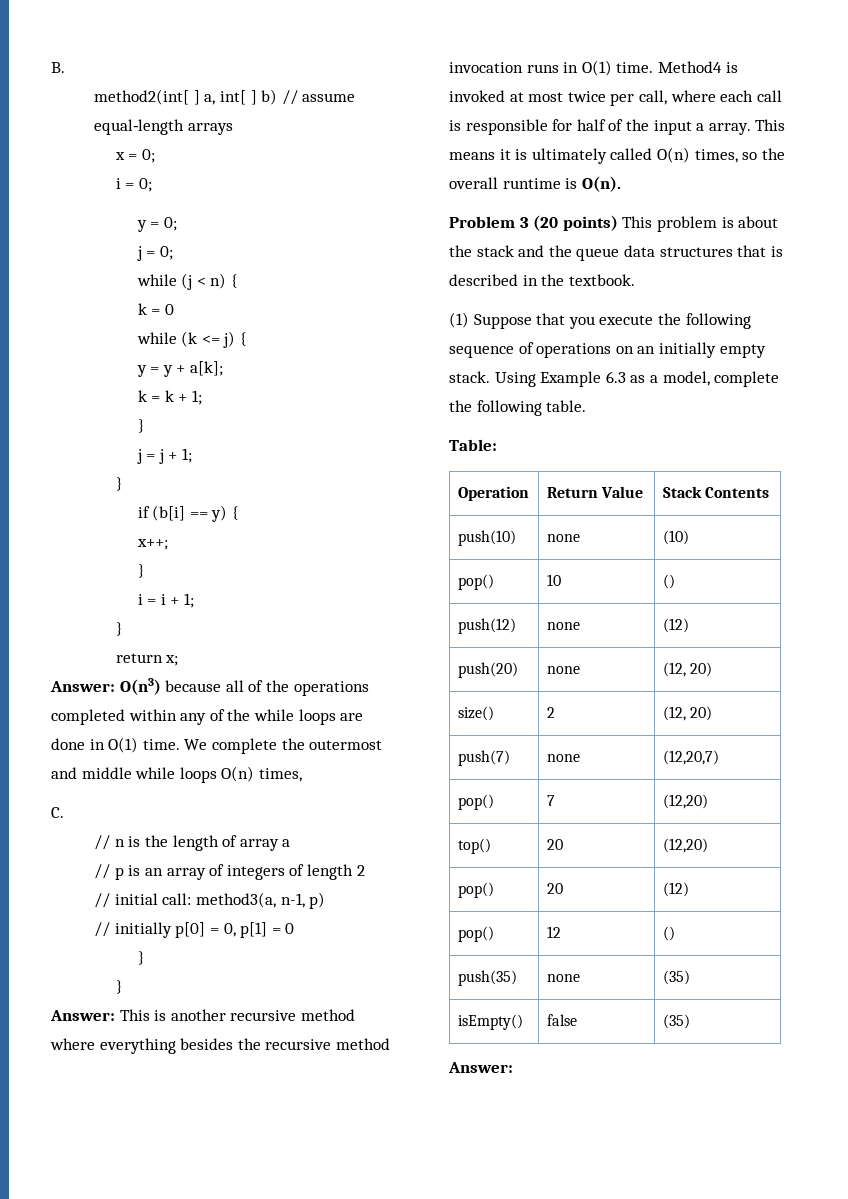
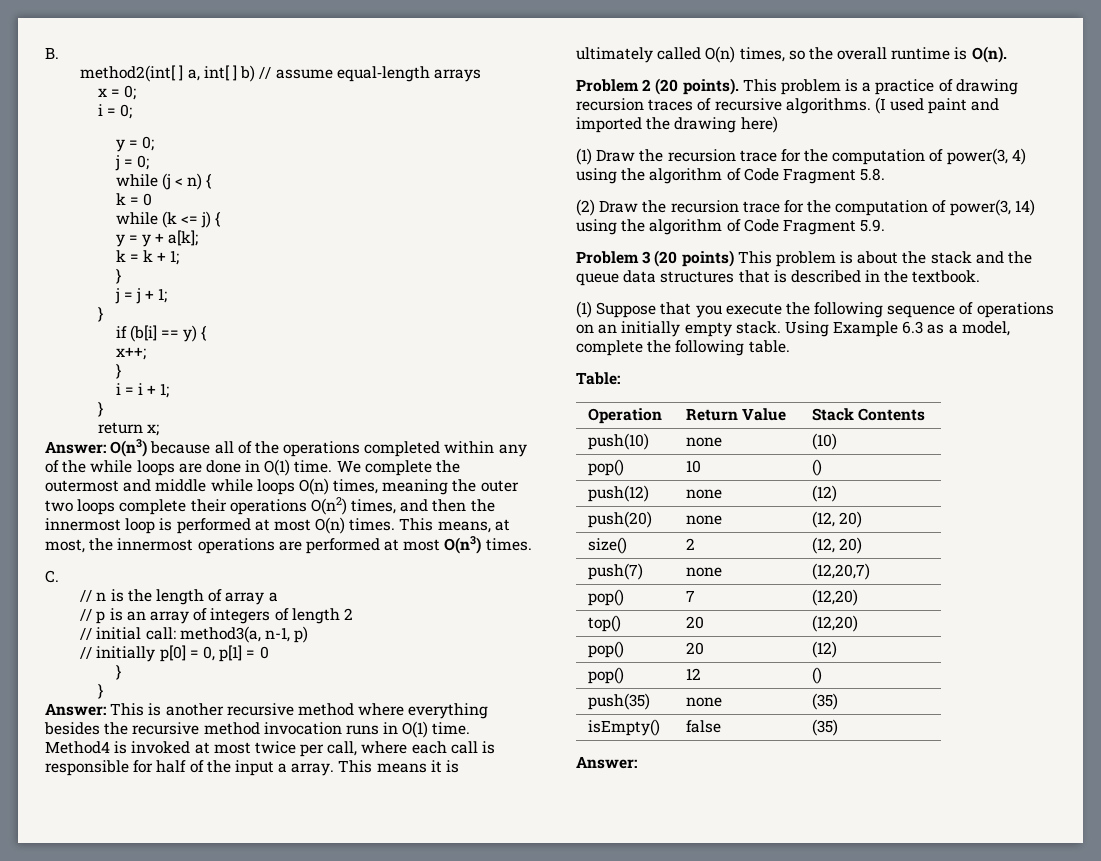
(302, 775) none -> [382,479,519,495] [45,497,495,515] [45,517,510,534] [45,536,532,554] meaning the outer two loops complete their operations O(n2) times, and then the innermost loop is performed at most O(n) times. This means, at most, the innermost operations are performed at most O(n3) times.
(621, 184) none -> [576,78,1018,95] [576,97,1000,114] [576,116,778,133] [576,148,1026,165] [576,168,886,184] [576,199,1035,216] [576,219,886,235] // Problem 2 (20 points). This problem is a practice of drawing recursion traces of recursive algorithms. (I used paint and imported the drawing here) // (1) Draw the recursion trace for the computation of power(3, 4) using the algorithm of Code Fragment 5.8. // (2) Draw the recursion trace for the computation of power(3, 14) using the algorithm of Code Fragment 5.9.

